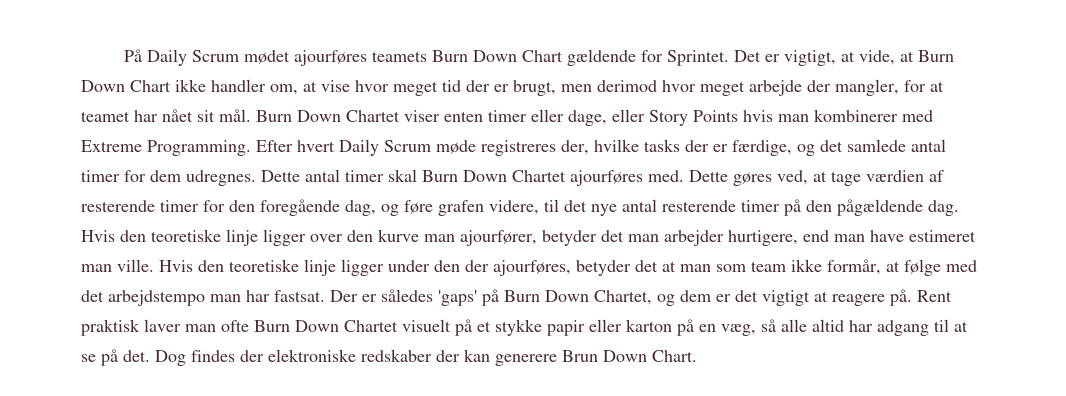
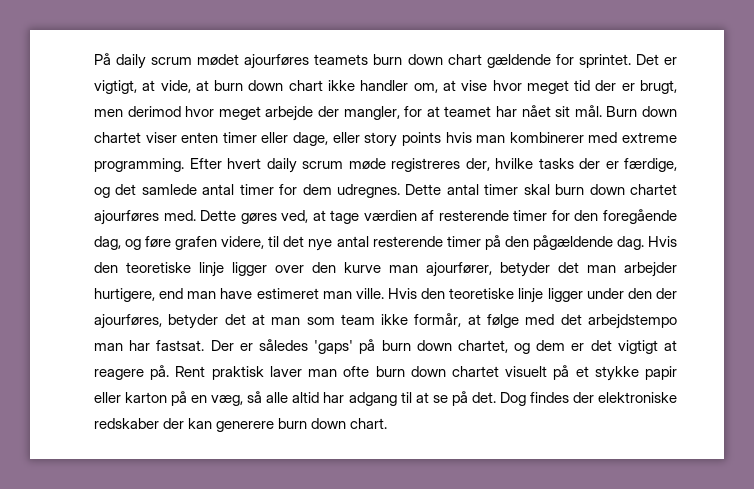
[147,49,240,66] Daily Scrum -> [116,54,193,69] daily scrum
[432,50,564,62] Burn Down Chart -> [373,54,482,65] burn down chart
[667,50,730,66] Sprintet. -> [578,54,631,68] sprintet.
[918,50,955,62] [81,80,171,92] Burn Down Chart -> [214,80,323,91] burn down chart
[297,110,400,122] Down Chartet -> [642,106,678,117] [94,132,141,143] down chartet
[649,110,738,126] Story Points -> [364,132,441,147] story points
[81,139,431,156] Extreme Programming. Efter hvert Daily Scrum -> [622,132,678,143] [94,158,343,173] extreme programming. Efter hvert daily scrum
[422,170,566,182] Burn Down Chartet -> [555,184,678,195] burn down chartet
[504,290,652,305] Burn Down Chartet, -> [381,340,508,353] burn down chartet,
[254,320,398,332] Burn Down Chartet -> [375,366,499,377] burn down chartet
[562,350,697,362] Brun Down Chart. -> [278,418,388,429] burn down chart.

